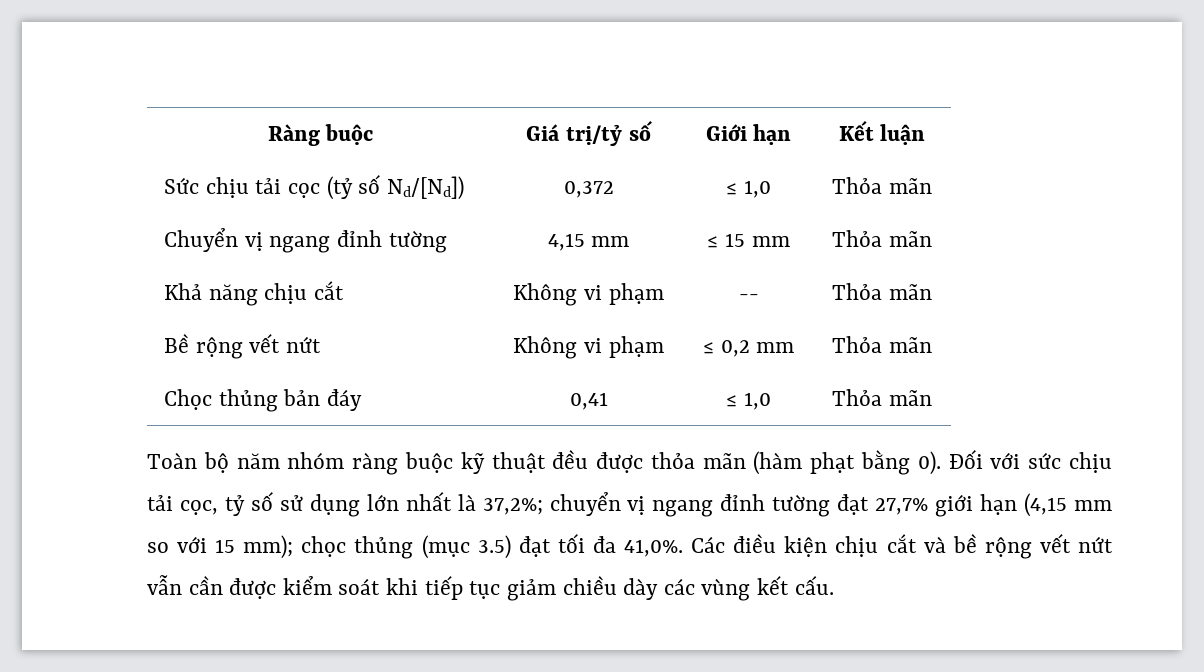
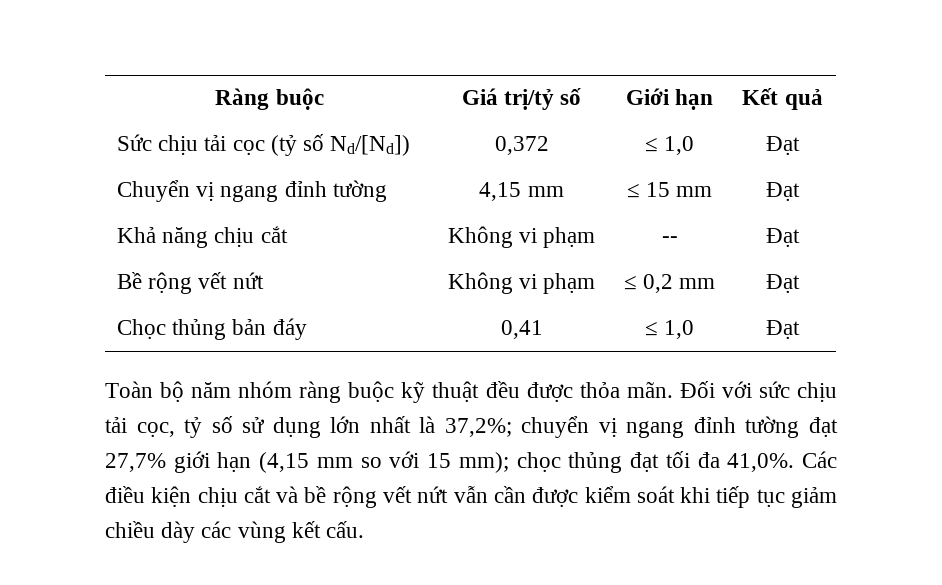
[880,124,926,145] luận -> [784,89,823,110] quả
[832,177,932,194] Thỏa mãn -> [766,136,800,155] Đạt
[832,230,932,247] Thỏa mãn -> [766,182,800,201] Đạt
[832,283,932,300] Thỏa mãn -> [766,228,800,247] Đạt
[832,336,932,353] Thỏa mãn -> [766,274,800,293] Đạt
[832,389,932,406] Thỏa mãn -> [766,320,800,339] Đạt
[702,450,941,475] mãn (hàm phạt bằng 0). -> [626,381,673,398] mãn.
[421,535,511,559] (mục 3.5) -> (623, 462) none

